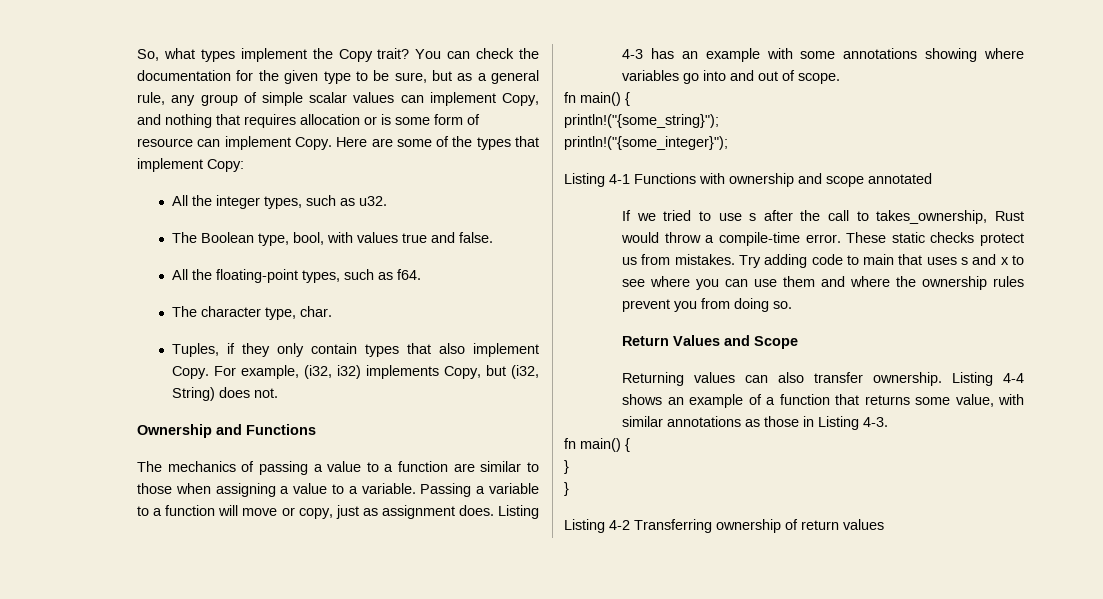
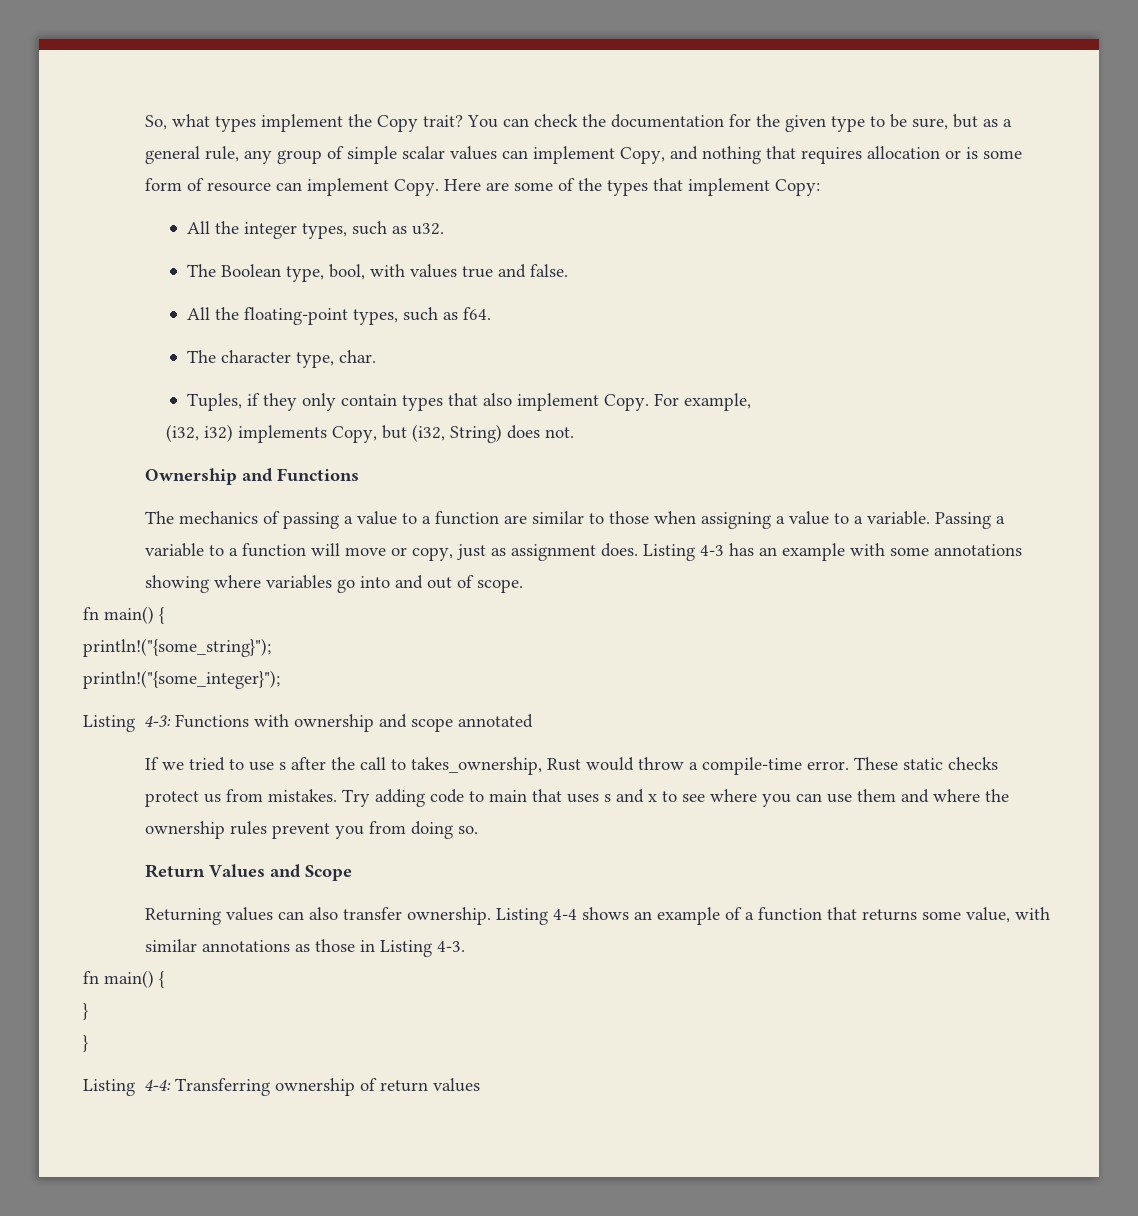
(300, 372) none -> (751, 402) //
[609,174,630,184] 4-1 -> [144,715,172,727] 4-3:
[609,520,630,530] 4-2 -> [144,1079,172,1091] 4-4:

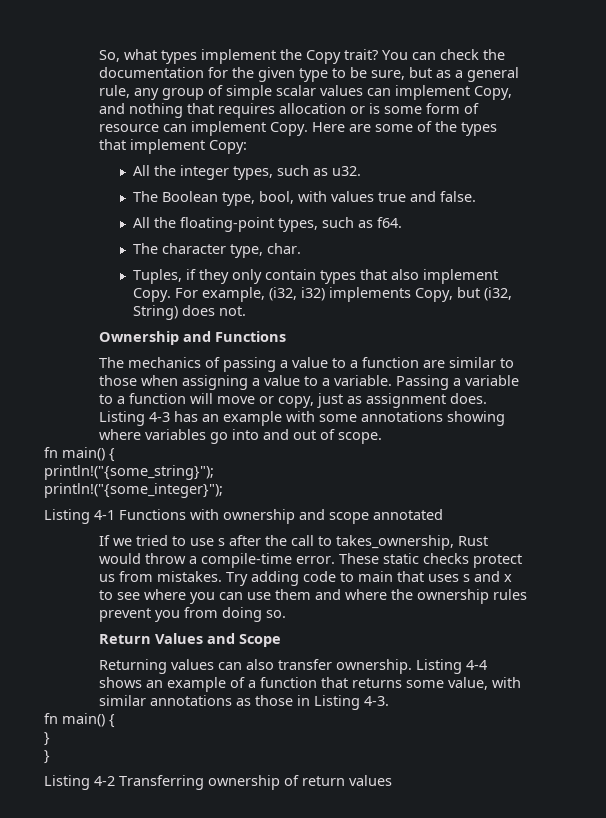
(751, 402) // -> (265, 294) none
[144,715,172,727] 4-3: -> [94,510,115,520] 4-1
[144,1079,172,1091] 4-4: -> [94,776,115,786] 4-2

